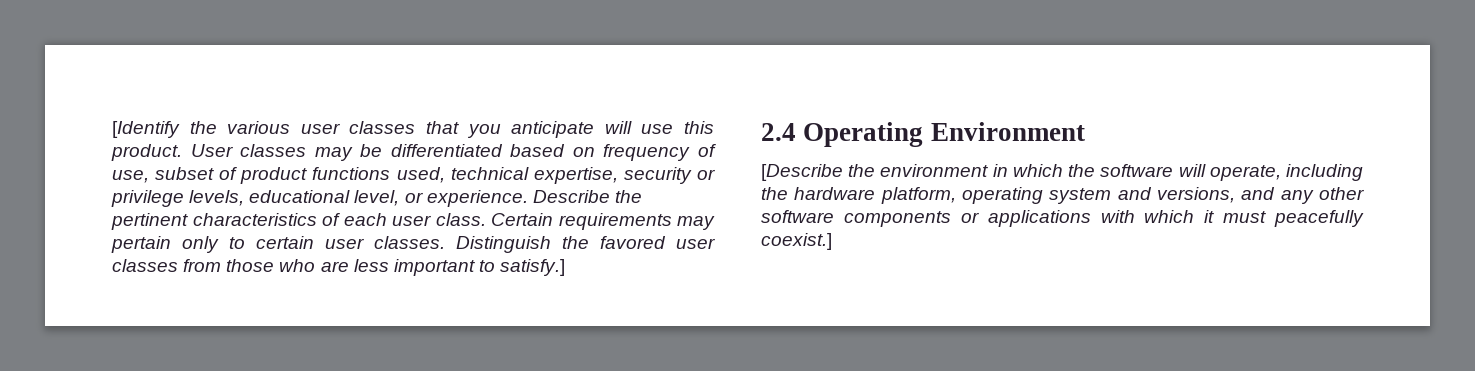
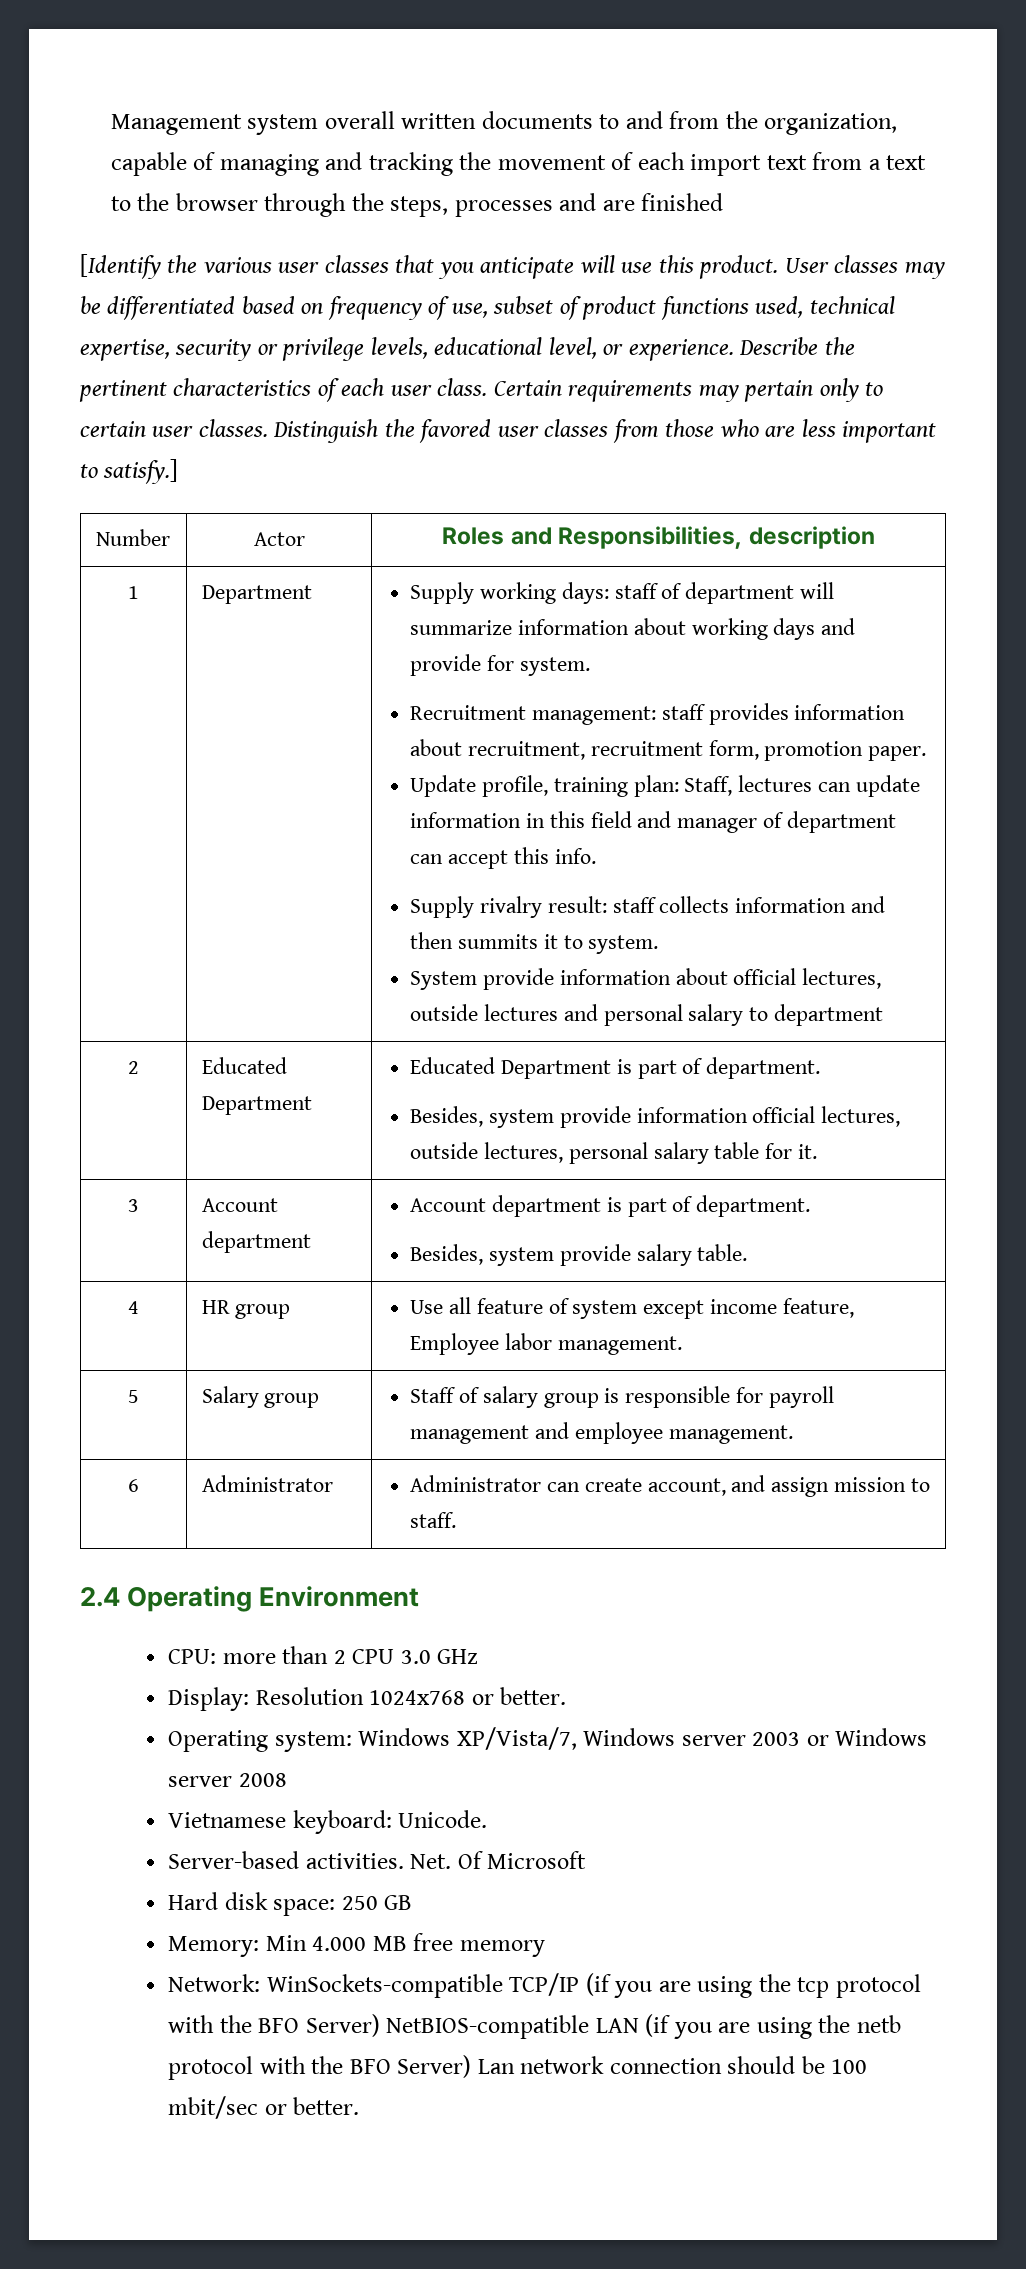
(112, 129) none -> [110,111,898,135] [110,152,927,176] [110,193,724,217] Management system overall written documents to and from the organization, capable of managing and tracking the movement of each import text from a text to the browser through the steps, processes and are finished //
[761,122,1085,147] [761,164,1363,181] [761,187,1364,204] [761,210,1364,227] [761,233,832,250] // 2.4 Operating Environment // [Describe the environment in which the software will operate, including the hardware platform, operating system and versions, and any other software components or applications with which it must peacefully coexist.] -> [95,529,170,546] [253,532,305,546] [442,526,875,549] [128,586,139,599] [201,585,312,604] [410,582,835,604] [410,618,856,640] [410,654,590,676] [410,703,906,725] [410,739,927,761] [410,775,920,797] [410,811,896,833] [410,847,596,869] [410,896,886,918] [410,932,659,954] [410,968,882,990] [410,1004,884,1026] [128,1061,139,1074] [201,1057,287,1074] [201,1096,312,1115] [410,1057,821,1079] [410,1106,901,1128] [410,1142,818,1164] [128,1199,139,1212] [201,1198,278,1212] [201,1231,311,1253] [410,1195,811,1217] [410,1244,748,1266] [128,1301,139,1314] [201,1300,291,1319] [410,1297,854,1319] [410,1333,682,1355] [128,1390,139,1403] [201,1386,320,1408] [410,1386,834,1408] [410,1422,793,1444] [128,1479,139,1492] [201,1475,333,1492] [410,1475,930,1497] [410,1512,457,1528] [80,1586,420,1612] [168,1646,479,1664] [168,1687,567,1711] [168,1727,928,1752] [168,1773,287,1787] [168,1810,488,1834] [168,1851,587,1869] [168,1892,413,1916] [168,1933,545,1957] [168,1973,921,1998] [168,2014,901,2039] [168,2055,868,2080] [168,2096,360,2119] // Number | Actor | Roles and Responsibilities, description // 1 | Department | Supply working days: staff of department will summarize information about working days and provide for system. // Recruitment management: staff provides information about recruitment, recruitment form, promotion paper. // Update profile, training plan: Staff, lectures can update information in this field and manager of department can accept this info. // Supply rivalry result: staff collects information and then summits it to system. // System provide information about official lectures, outside lectures and personal salary to department // 2 | Educated Department | Educated Department is part of department. // Besides, system provide information official lectures, outside lectures, personal salary table for it. // 3 | Account department | Account department is part of department. // Besides, system provide salary table. // 4 | HR group | Use all feature of system except income feature, Employee labor management. // 5 | Salary group | Staff of salary group is responsible for payroll management and employee management. // 6 | Administrator | Administrator can create account, and assign mission to staff. // 2.4 Operating Environment // CPU: more than 2 CPU 3.0 GHz // Display: Resolution 1024x768 or better. // Operating system: Windows XP/Vista/7, Windows server 2003 or Windows server 2008 // Vietnamese keyboard: Unicode. // Server-based activities. Net. Of Microsoft // Hard disk space: 250 GB // Memory: Min 4.000 MB free memory // Network: WinSockets-compatible TCP/IP (if you are using the tcp protocol with the BFO Server) NetBIOS-compatible LAN (if you are using the netb protocol with the BFO Server) Lan network connection should be 100 mbit/sec or better.

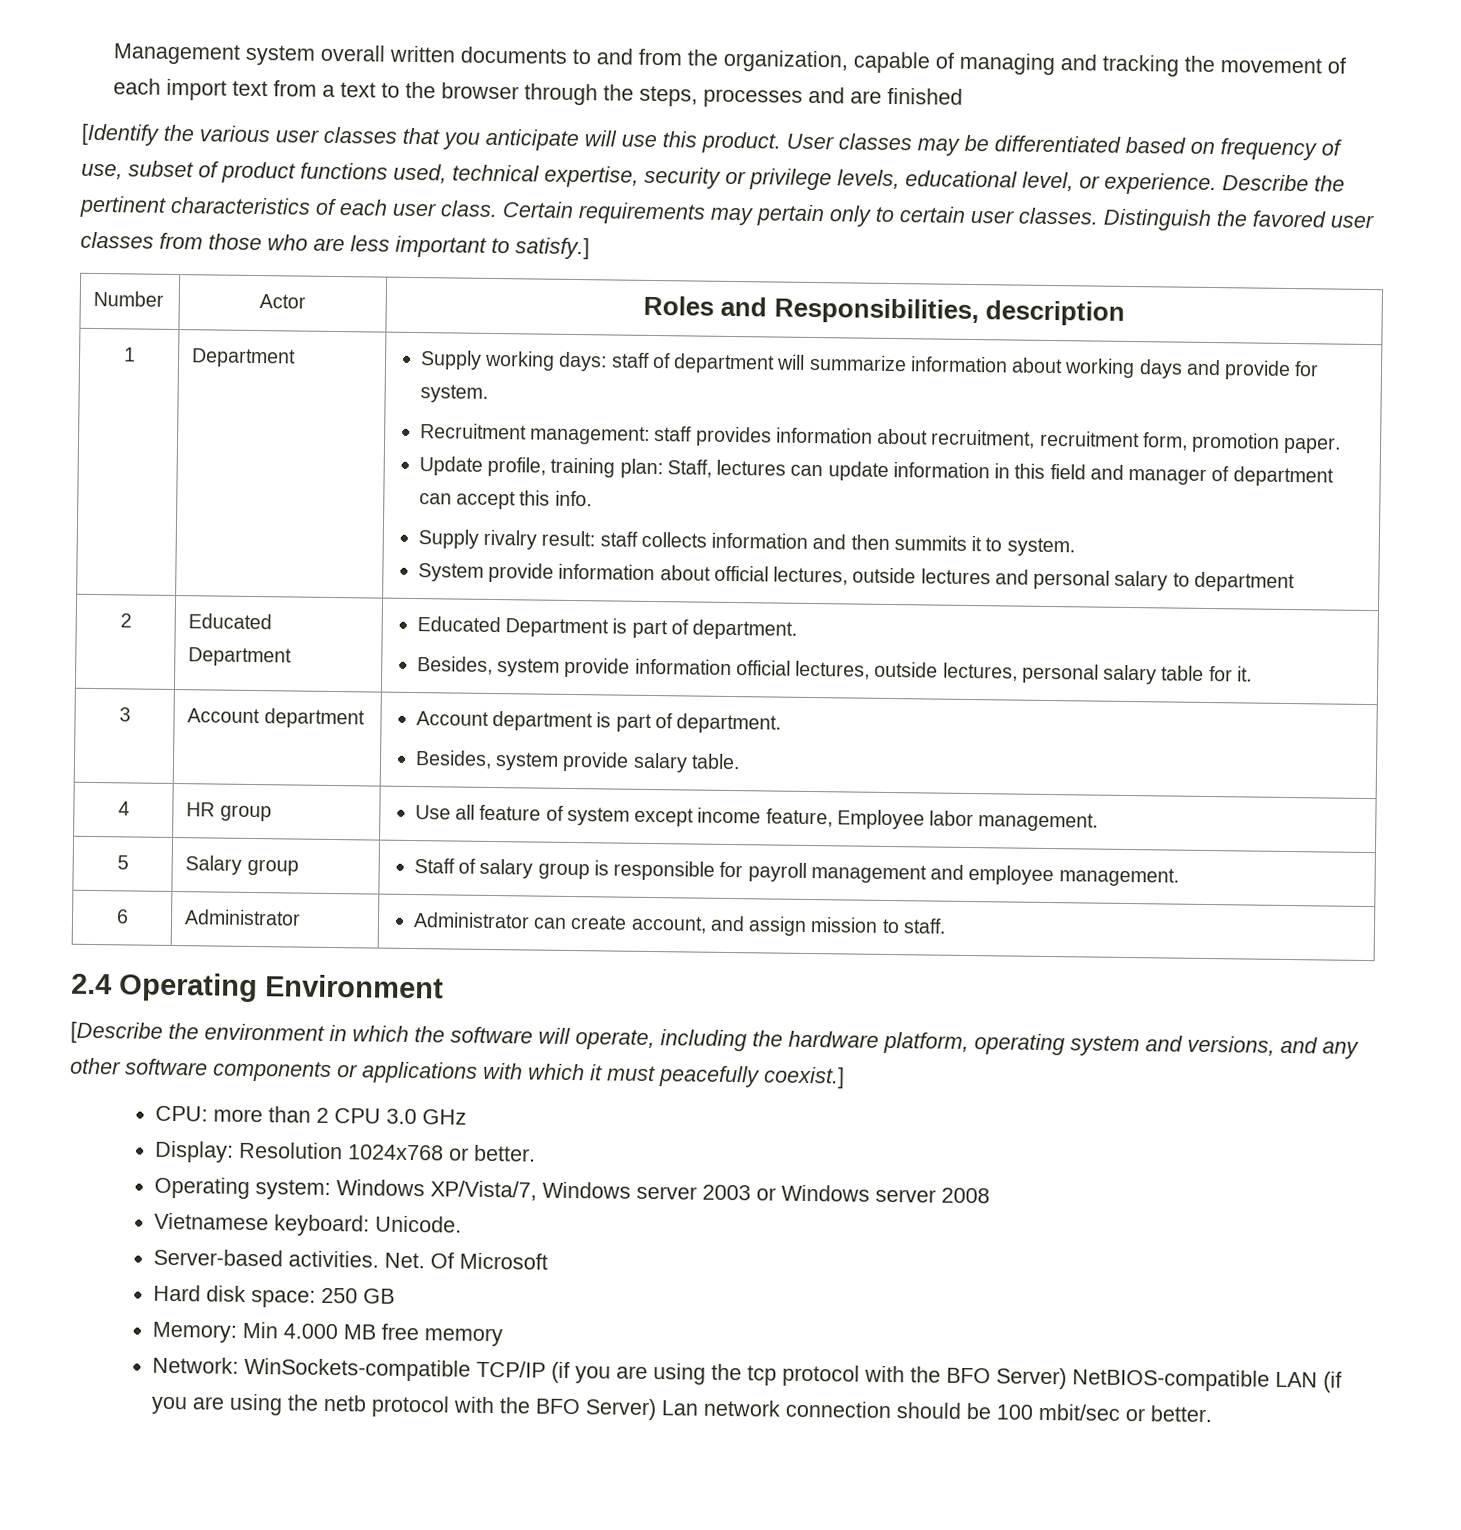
(420, 1596) none -> [70,1021,1359,1059] [70,1057,845,1089] // [Describe the environment in which the software will operate, including the hardware platform, operating system and versions, and any other software components or applications with which it must peacefully coexist.]

